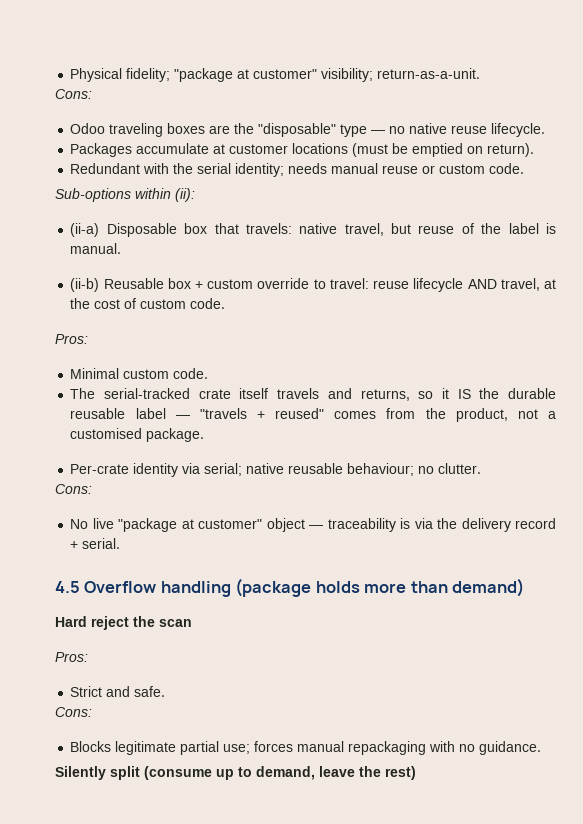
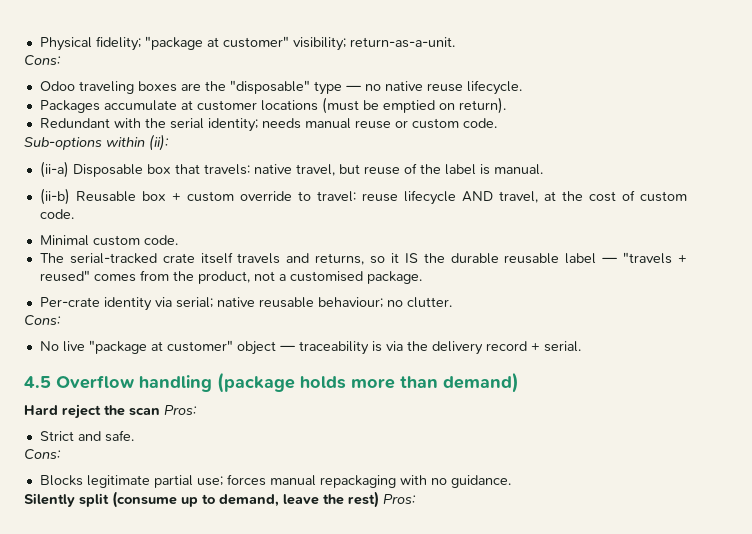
[55,334,88,344] // Pros: -> (74, 214) none
(192, 623) // -> (160, 412) none
(416, 773) none -> [383,494,416,504] Pros:

